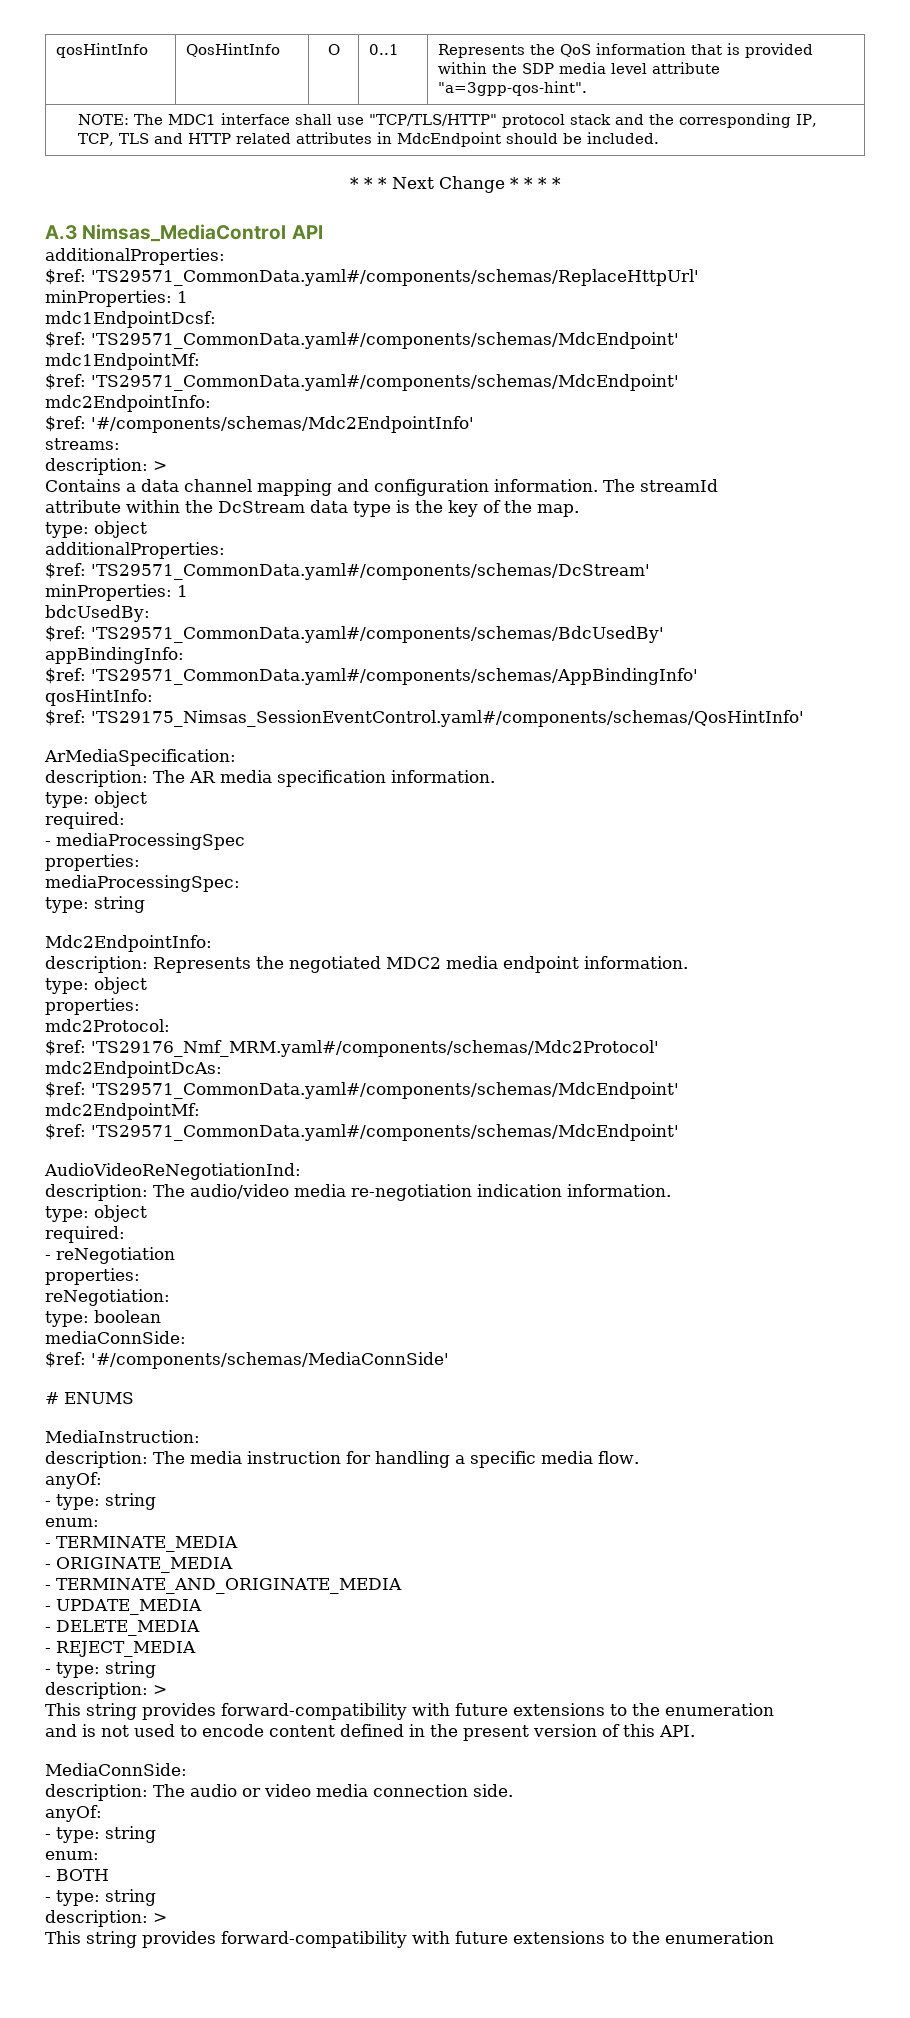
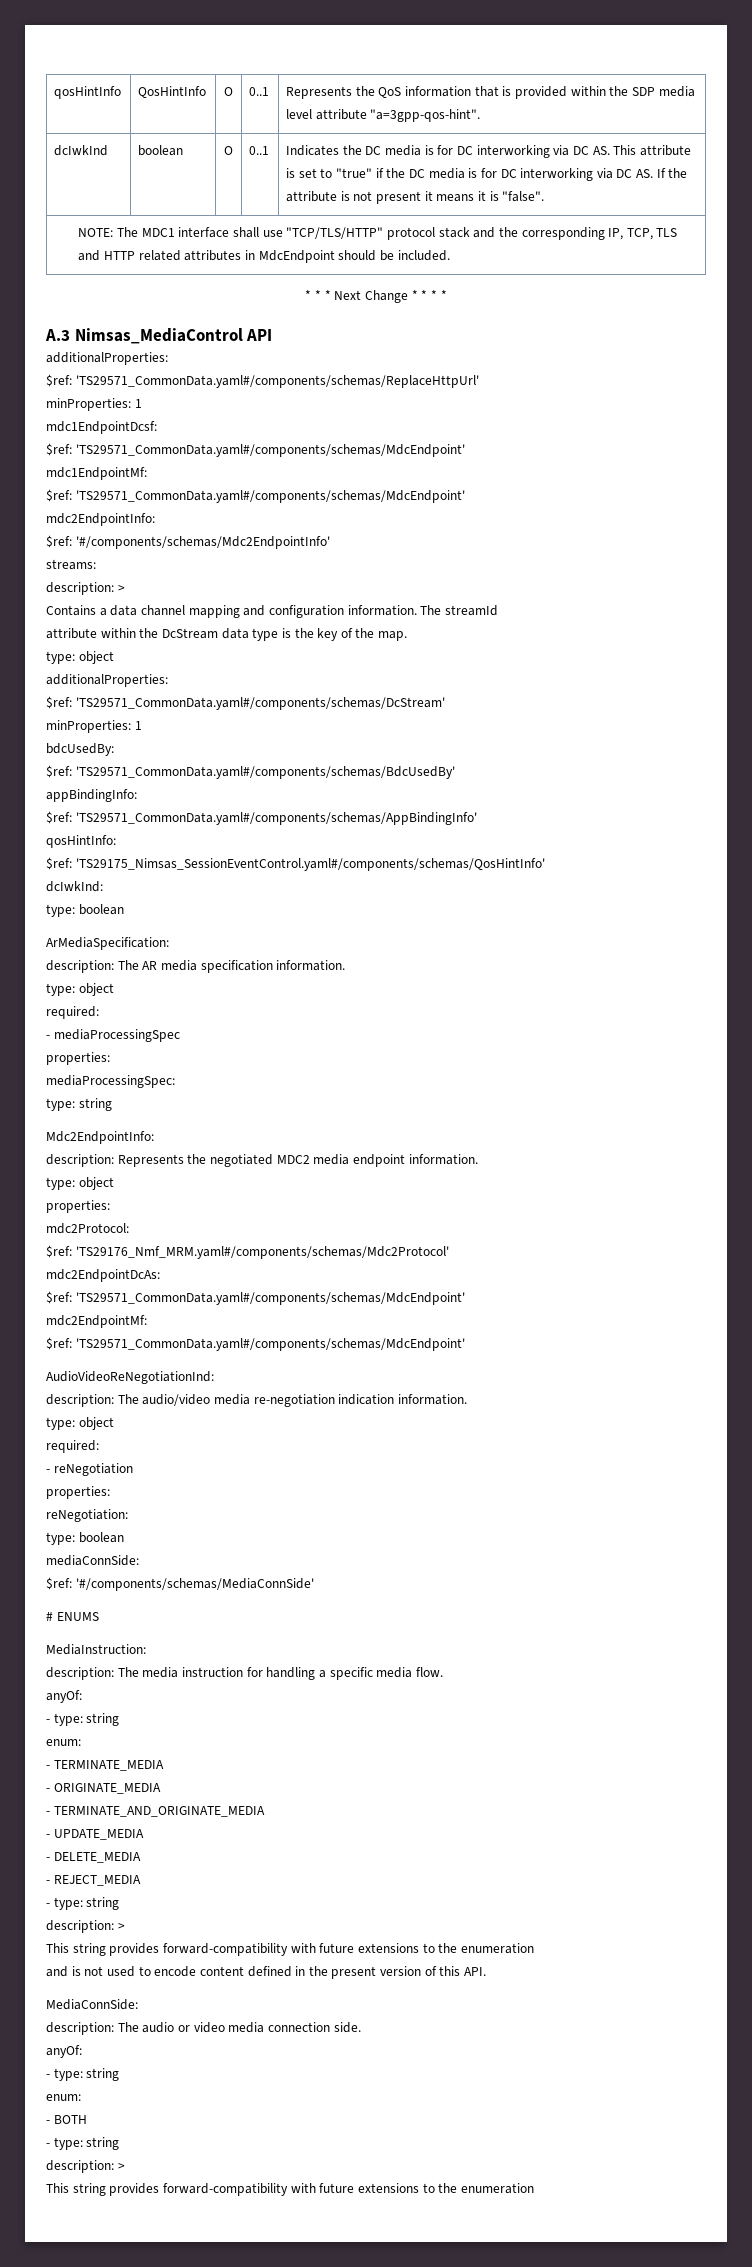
(587, 88) none -> [54,145,109,156] [138,145,184,156] [224,146,233,155] [249,146,270,155] [286,145,691,158] [286,168,688,181] [286,191,545,204] // dcIwkInd | boolean | O | 0..1 | Indicates the DC media is for DC interworking via DC AS. This attribute is set to "true" if the DC media is for DC interworking via DC AS. If the attribute is not present it means it is "false".
(804, 718) none -> [46,881,103,892] [46,904,124,917] // dcIwkInd: // type: boolean

